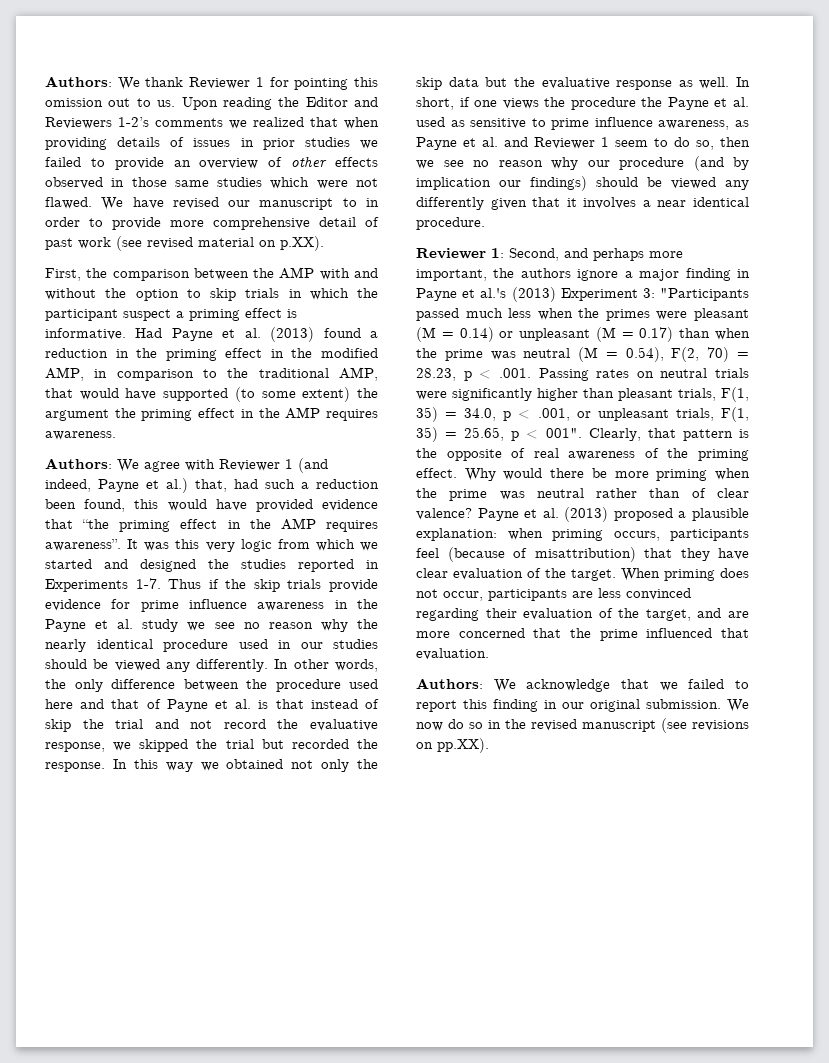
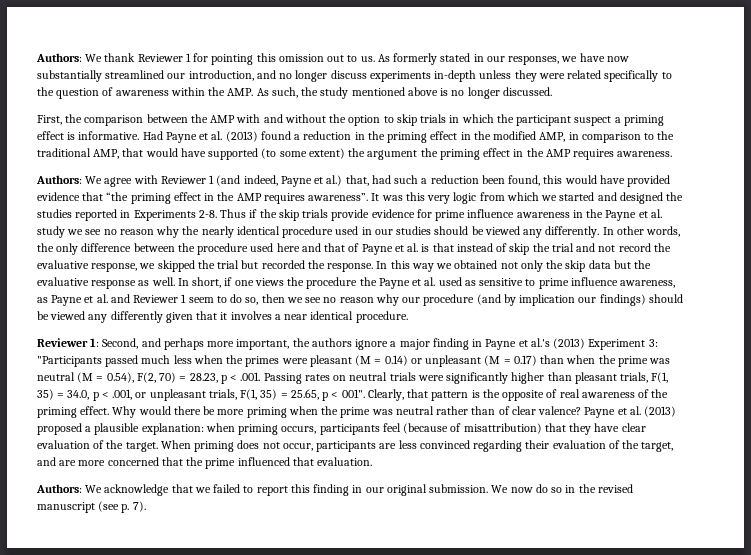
[181,97,378,110] [45,117,379,129] [45,137,378,150] [45,156,378,170] [45,177,378,189] [45,197,379,210] [45,217,379,230] [45,236,324,251] Upon reading the Editor and Reviewers 1-2’s comments we realized that when providing details of issues in prior studies we failed to provide an overview of other effects observed in those same studies which were not flawed. We have revised our manuscript to in order to provide more comprehensive detail of past work (see revised material on p.XX). -> [377,53,629,65] [37,70,672,82] [37,87,552,99] As formerly stated in our responses, we have now substantially streamlined our introduction, and no longer discuss experiments in-depth unless they were related specifically to the question of awareness within the AMP. As such, the study mentioned above is no longer discussed.
[135,578,161,589] 1-7. -> [198,210,217,218] 2-8.
[692,720,749,731] [416,738,489,753] revisions on pp.XX). -> [121,501,146,513] p. 7).

